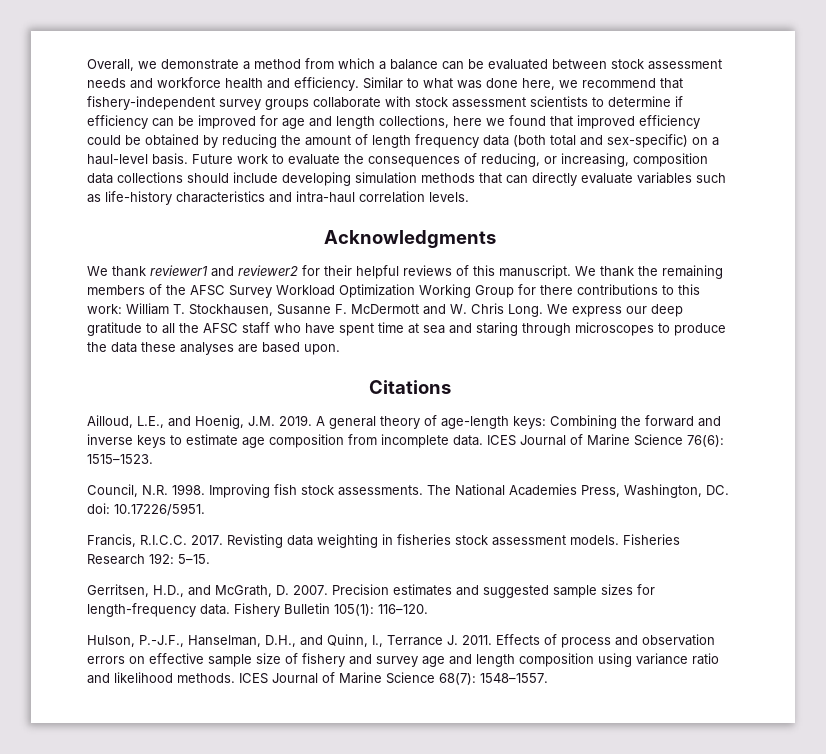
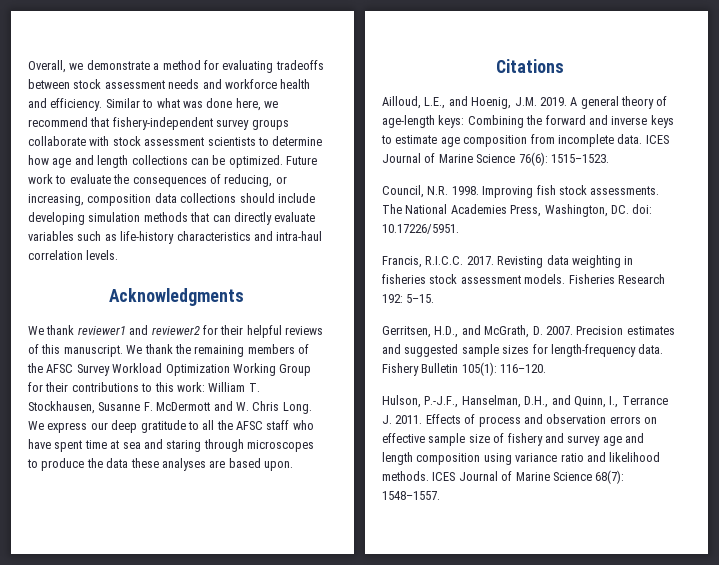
[305,58,548,70] from which a balance can be evaluated -> [203,60,324,73] for evaluating tradeoffs
[675,96,683,107] [87,115,700,129] [87,134,719,148] [87,153,188,165] if efficiency can be improved for age and length collections, here we found that improved efficiency could be obtained by reducing the amount of length frequency data (both total and sex-specific) on a haul-level basis. -> [28,155,283,168] how age and length collections can be optimized.
[540,285,573,295] there -> [45,382,69,392] their

